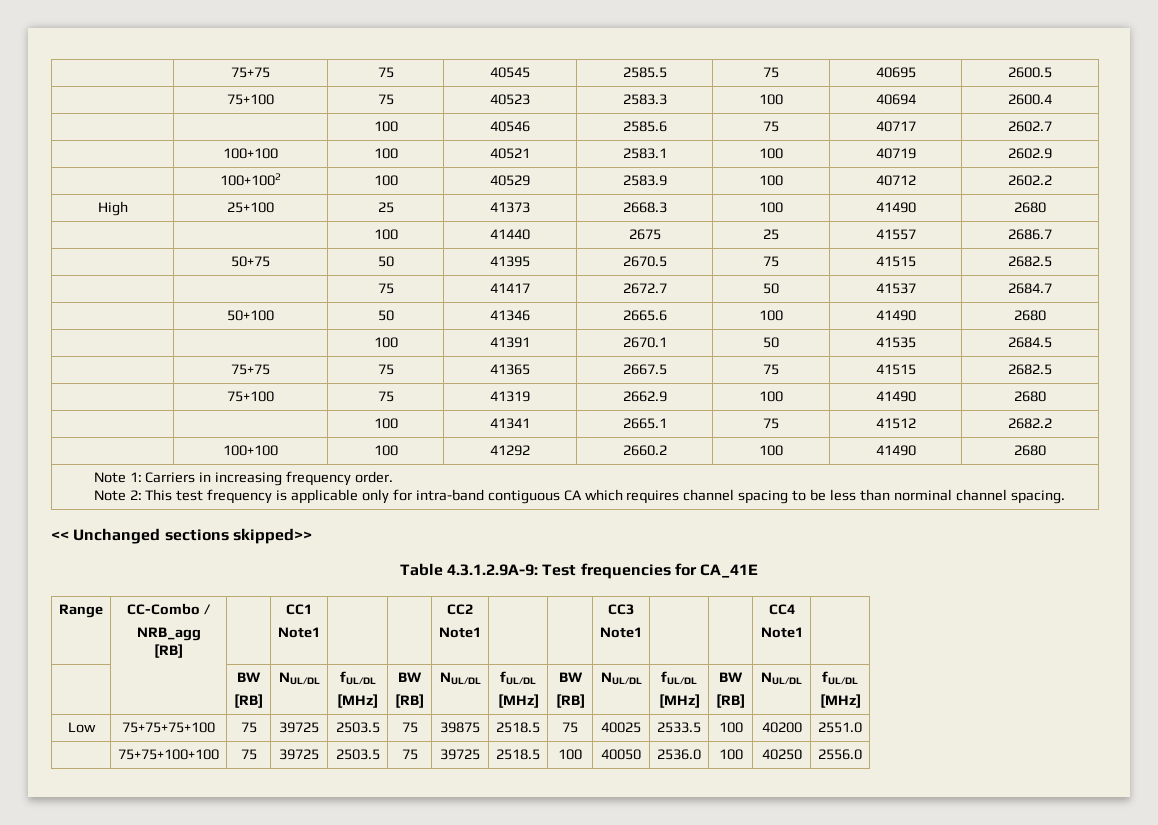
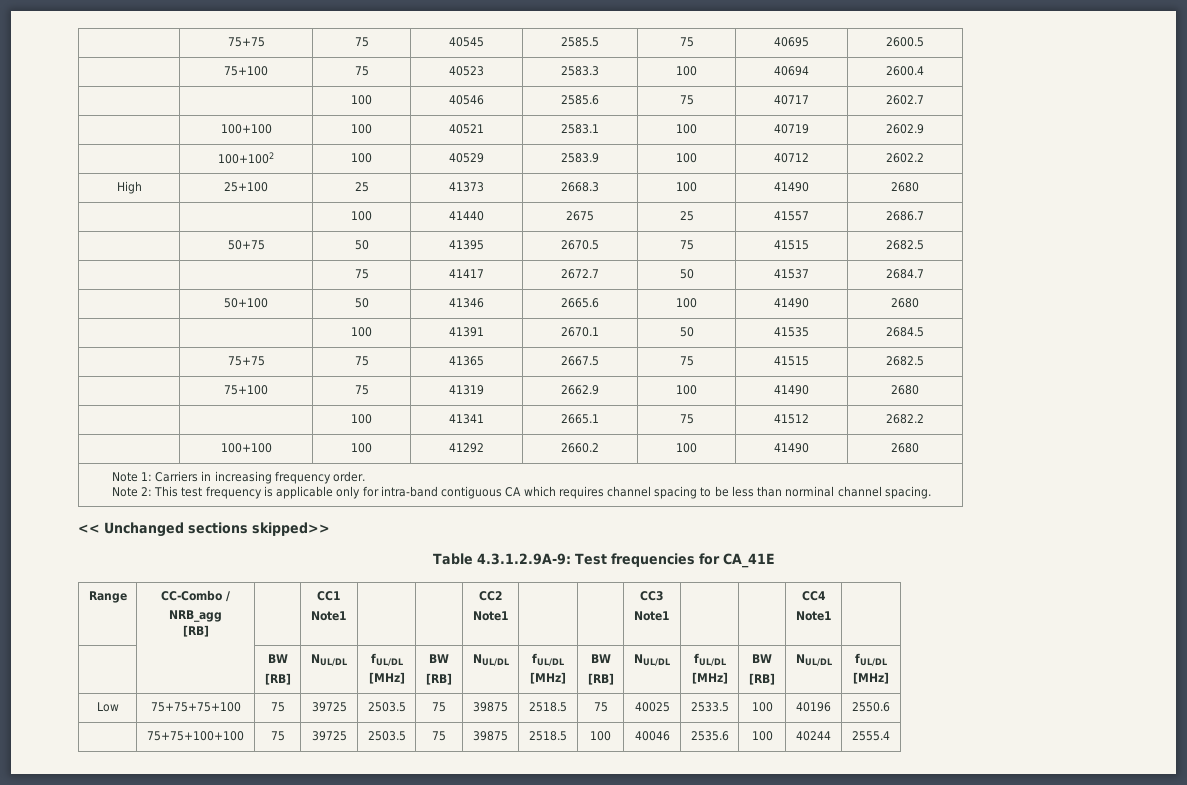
[761,722,802,733] [818,722,862,733] 40200 | 2551.0 -> [796,702,831,712] [852,702,890,712] 40196 | 2550.6
[440,749,480,760] 39725 -> [473,731,508,741] 39875
[601,749,641,760] [657,749,701,760] [718,749,743,760] [761,749,802,760] [818,749,862,760] 40050 | 2536.0 | 100 | 40250 | 2556.0 -> [634,731,670,741] [690,731,729,741] [751,731,773,741] [796,731,831,741] [852,731,890,741] 40046 | 2535.6 | 100 | 40244 | 2555.4

